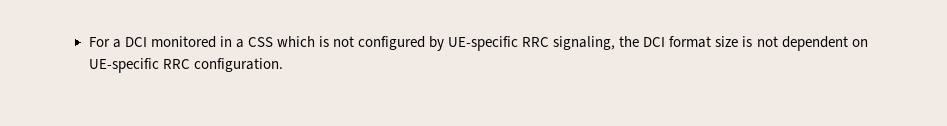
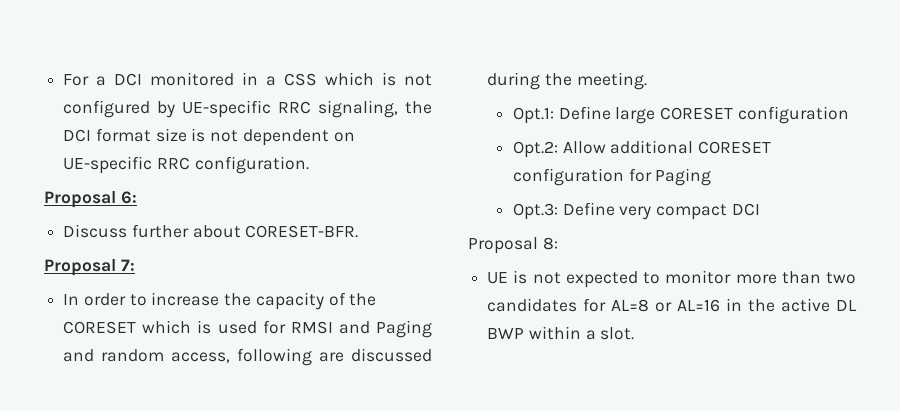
(283, 65) none -> [44,191,137,208] [63,224,359,238] [44,259,135,276] [63,292,377,310] [63,320,432,338] [63,348,432,366] [487,72,647,90] [513,106,849,124] [513,140,772,158] [513,168,712,186] [513,202,760,220] [468,237,558,254] [487,270,856,288] [487,298,857,312] [487,326,635,340] // Proposal 6: // Discuss further about CORESET-BFR. // Proposal 7: // In order to increase the capacity of the CORESET which is used for RMSI and Paging and random access, following are discussed during the meeting. // Opt.1: Define large CORESET configuration // Opt.2: Allow additional CORESET configuration for Paging // Opt.3: Define very compact DCI // Proposal 8: // UE is not expected to monitor more than two candidates for AL=8 or AL=16 in the active DL BWP within a slot.

